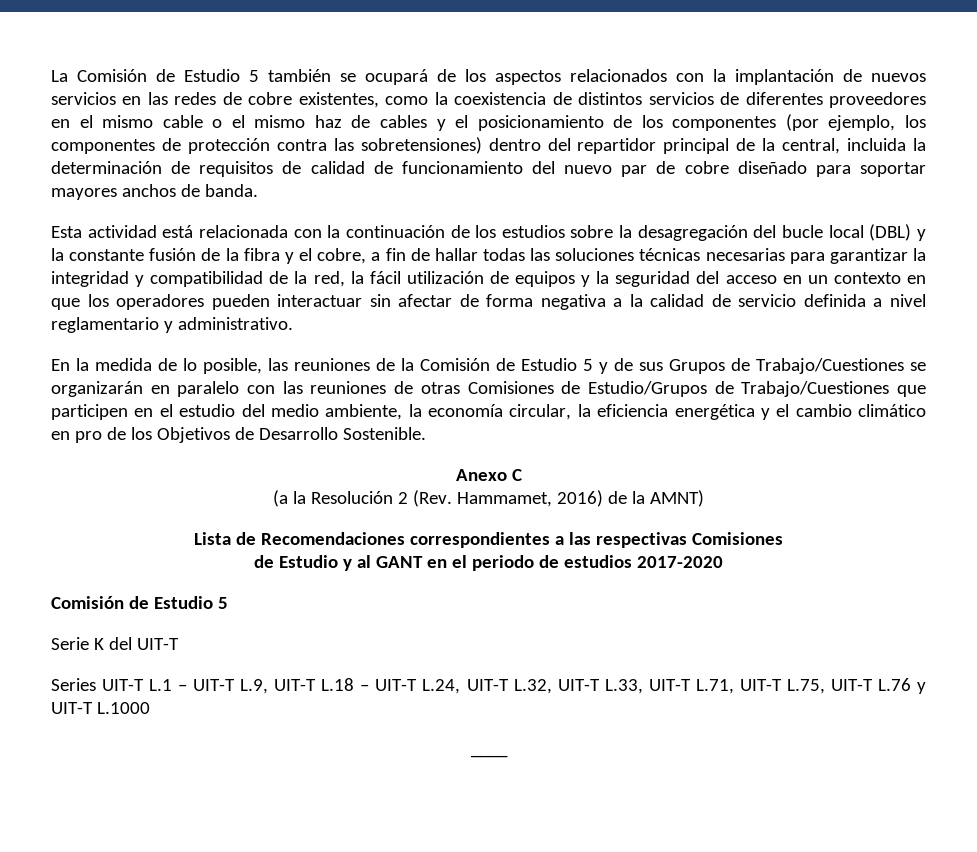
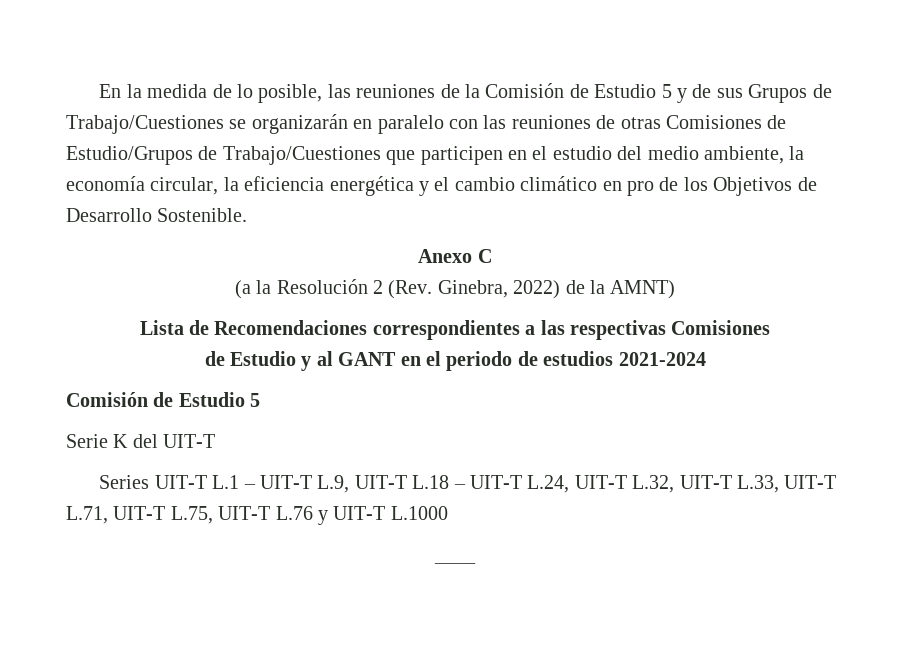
[51,69,926,85] [51,92,926,108] [51,114,926,131] [51,137,927,154] [51,161,926,177] [51,184,258,200] [51,224,926,241] [51,248,926,264] [51,271,926,287] [51,294,926,310] [51,317,293,333] La Comisión de Estudio 5 también se ocupará de los aspectos relacionados con la implantación de nuevos servicios en las redes de cobre existentes, como la coexistencia de distintos servicios de diferentes proveedores en el mismo cable o el mismo haz de cables y el posicionamiento de los componentes (por ejemplo, los componentes de protección contra las sobretensiones) dentro del repartidor principal de la central, incluida la determinación de requisitos de calidad de funcionamiento del nuevo par de cobre diseñado para soportar mayores anchos de banda. // Esta actividad está relacionada con la continuación de los estudios sobre la desagregación del bucle local (DBL) y la constante fusión de la fibra y el cobre, a fin de hallar todas las soluciones técnicas necesarias para garantizar la integridad y compatibilidad de la red, la fácil utilización de equipos y la seguridad del acceso en un contexto en que los operadores pueden interactuar sin afectar de forma negativa a la calidad de servicio definida a nivel reglamentario y administrativo. // -> (99, 91) none
[456,490,603,507] Hammamet, 2016) -> [437,280,561,299] Ginebra, 2022)
[636,556,723,568] 2017-2020 -> [618,352,706,366] 2021-2024

